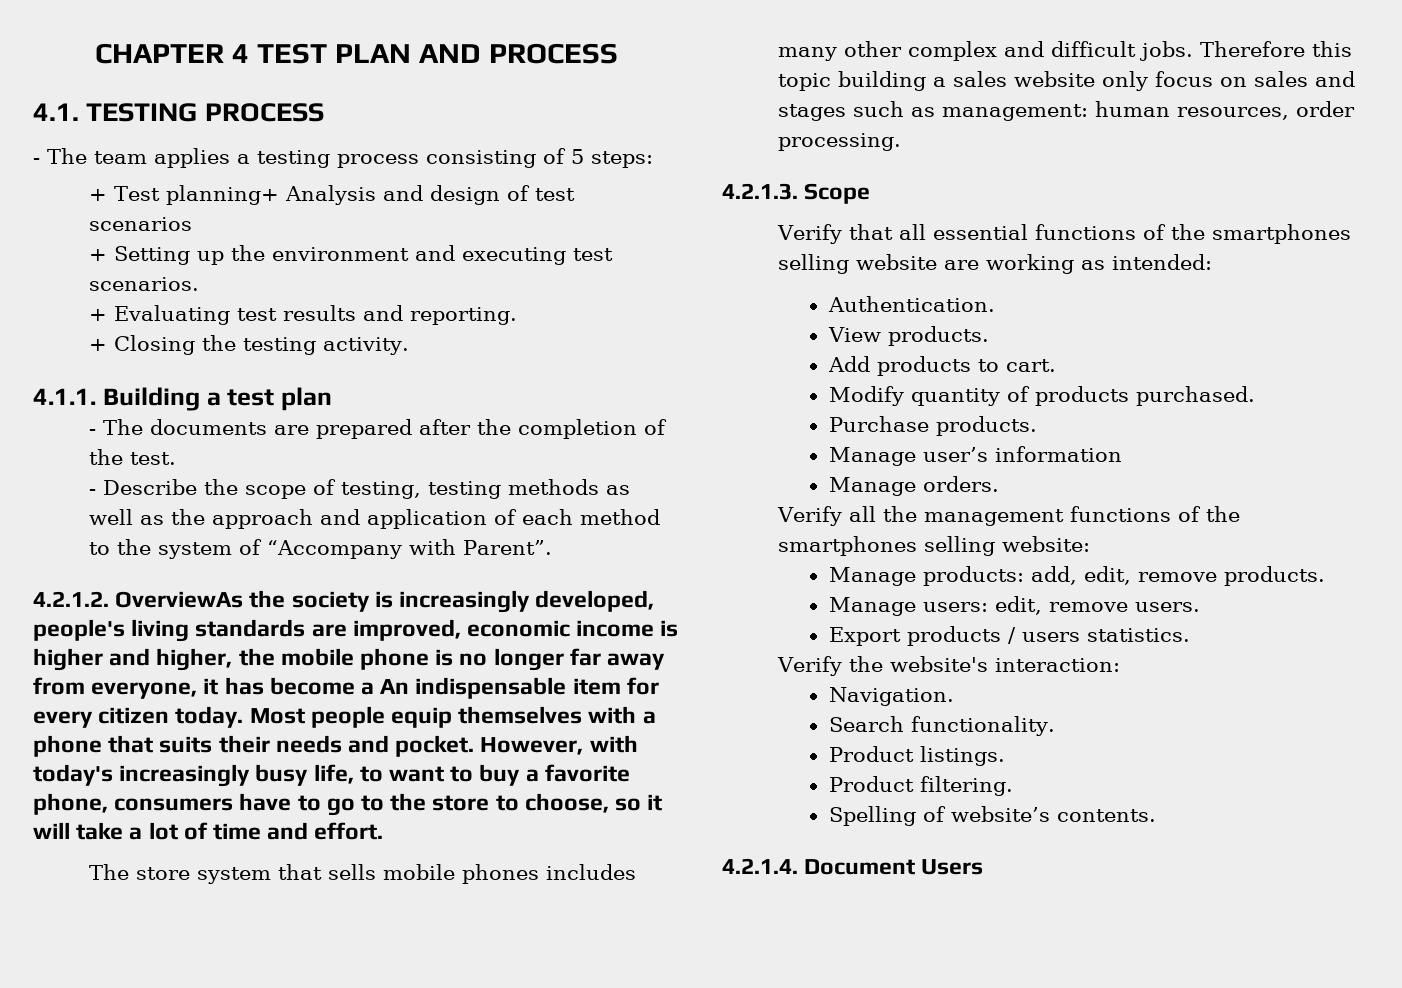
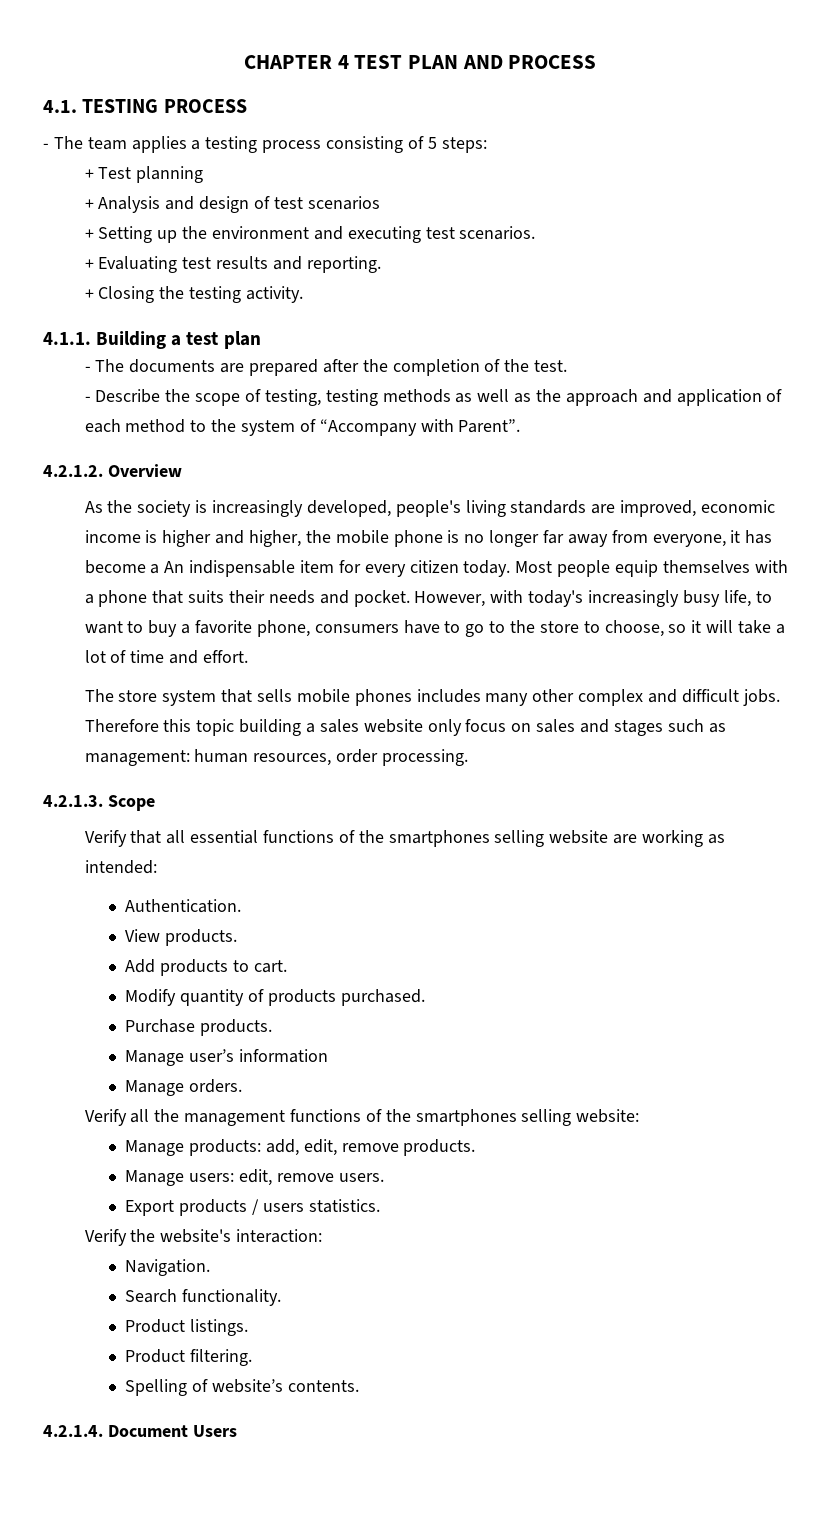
[166,185,280,205] planning+ -> [136,166,204,183] [84,199,94,209] planning // +
[115,591,244,608] OverviewAs -> [107,464,182,477] [84,501,103,513] Overview // As

